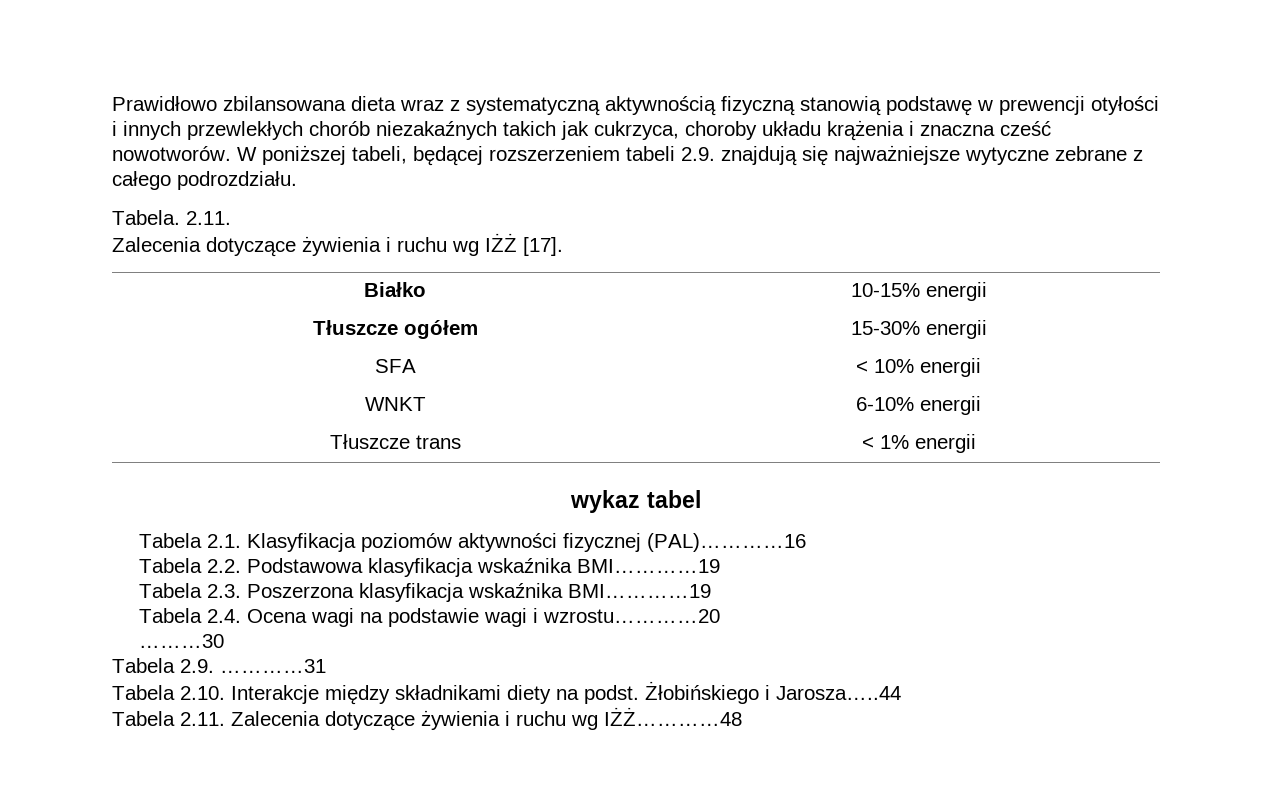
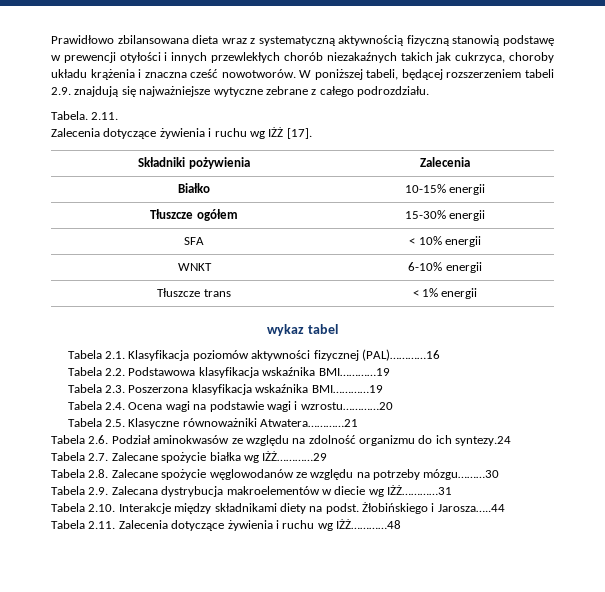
(563, 246) none -> [138,157,250,169] [420,157,470,167] // Składniki pożywienia | Zalecenia
[139,634,225,648] [112,658,326,673] ………30 // Tabela 2.9. …………31 -> [67,418,359,429] [51,435,512,446] [51,451,328,463] [51,469,500,480] [51,485,452,497] Tabela 2.5. Klasyczne równoważniki Atwatera…………21 // Tabela 2.6. Podział aminokwasów ze względu na zdolność organizmu do ich syntezy.24 // Tabela 2.7. Zalecane spożycie białka wg IŻŻ…………29 // Tabela 2.8. Zalecane spożycie węglowodanów ze względu na potrzeby mózgu………30 // Tabela 2.9. Zalecana dystrybucja makroelementów w diecie wg IŻŻ…………31

